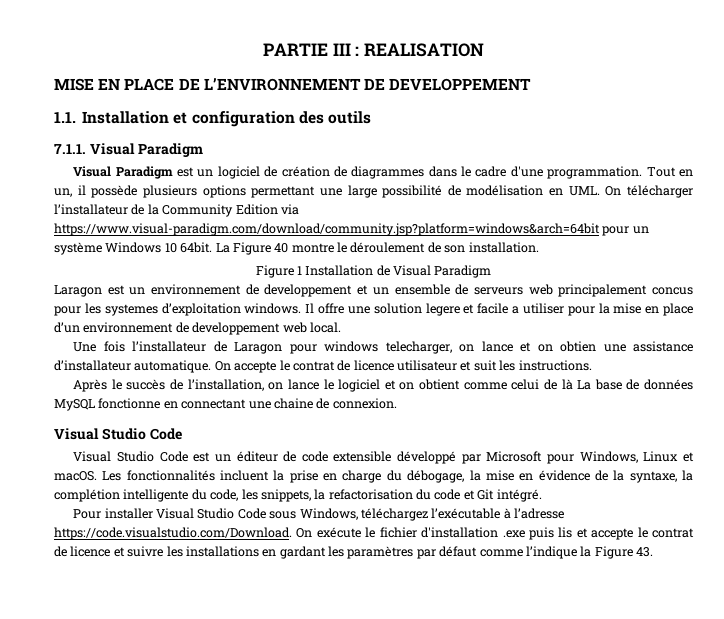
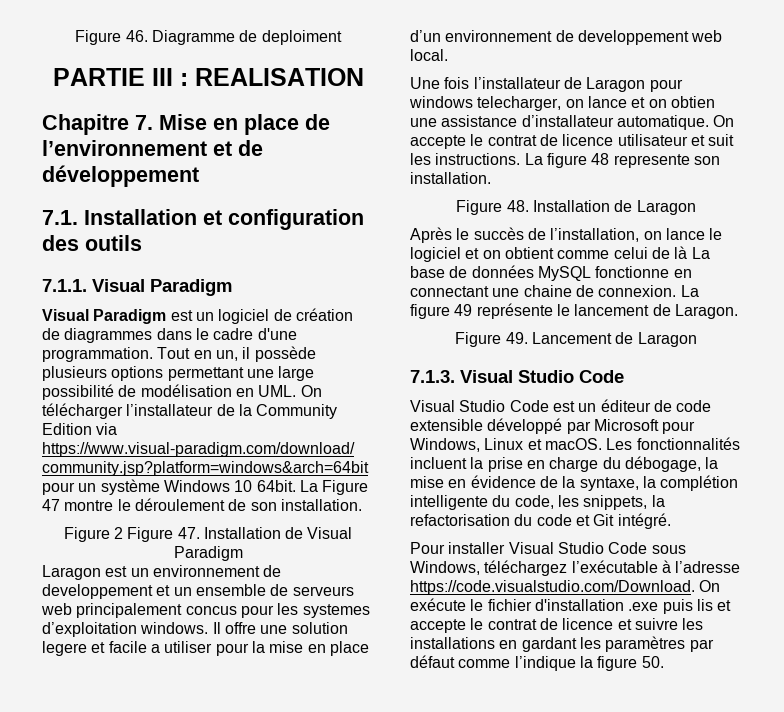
(262, 49) none -> [75,30,342,45] Figure 46. Diagramme de deploiment //
[54,78,532,91] [54,111,76,123] MISE EN PLACE DE L’ENVIRONNEMENT DE DEVELOPPEMENT // 1.1. -> [42,114,330,135] [42,140,263,156] [42,165,199,187] [42,210,78,225] Chapitre 7. Mise en place de l’environnement et de développement // 7.1.
[274,243,289,253] 40 -> [42,499,60,511] 47
[296,266,302,275] 1 -> [113,527,200,542] 2 Figure 47.
(592, 365) none -> [524,153,720,168] [410,172,491,184] [456,200,696,215] La figure 48 represente son installation. // Figure 48. Installation de Laragon
(397, 403) // -> [680,285,699,297] [410,303,738,319] [455,332,697,347] [410,370,455,383] La figure 49 représente le lancement de Laragon. // Figure 49. Lancement de Laragon // 7.1.3.
[594,546,653,559] Figure 43. -> [597,656,664,671] figure 50.

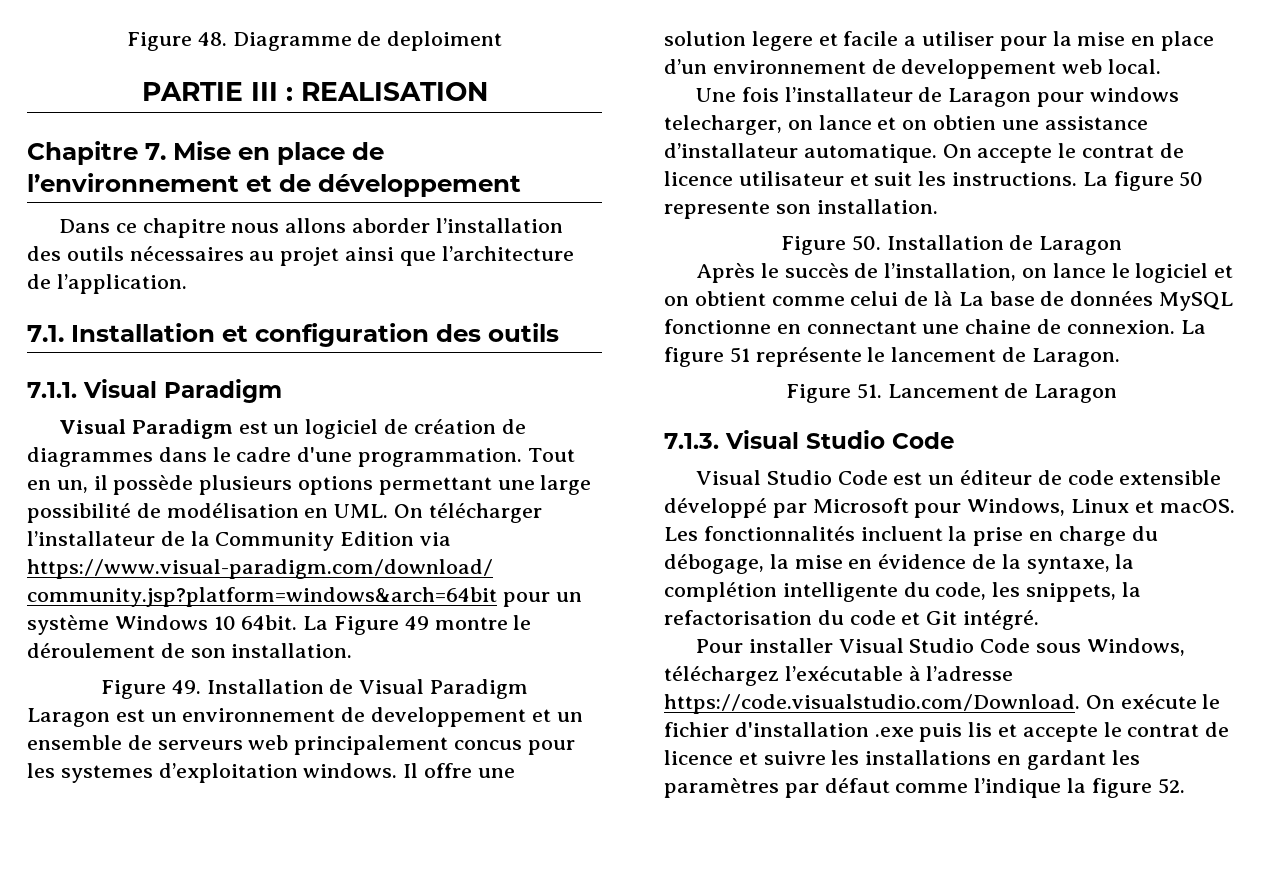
[75,30,148,45] Figure 46. -> [126,32,227,51] Figure 48.
(199, 176) none -> [58,218,563,238] [27,246,574,266] [27,274,187,294] // Dans ce chapitre nous allons aborder l’installation des outils nécessaires au projet ainsi que l’architecture de l’application.
[42,499,60,511] 47 -> [404,616,429,630] 49
[113,527,200,542] 2 Figure 47. -> [171,680,201,694] 49.
[591,153,610,165] 48 -> [1179,171,1204,187] 50
[506,200,529,212] 48. -> [851,235,881,251] 50.
[454,304,473,316] 49 -> [729,347,750,363] 51
[505,332,528,344] 49. -> [856,383,882,399] 51.
[641,656,664,668] 50. -> [1157,778,1185,794] 52.

